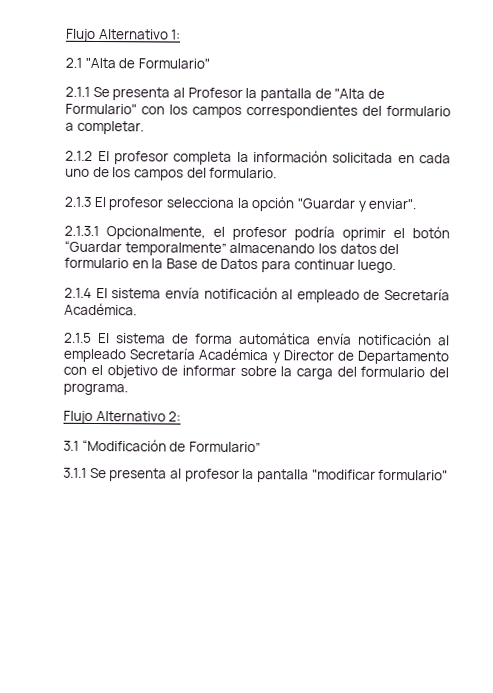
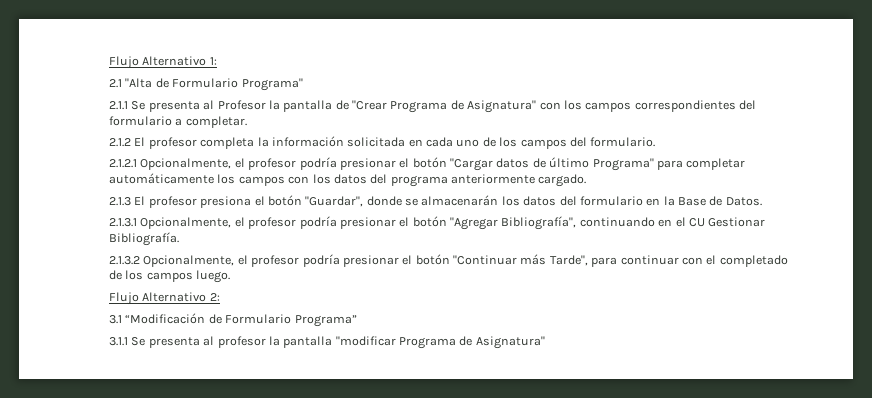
[138,58,211,69] Formulario" -> [172,78,303,91] Formulario Programa"
[334,88,385,99] [65,103,138,115] "Alta de Formulario" -> [352,100,537,113] "Crear Programa de Asignatura"
[64,196,417,212] [64,225,450,241] [64,240,316,256] 2.1.3 El profesor selecciona la opción "Guardar y enviar". // 2.1.3.1 Opcionalmente, el profesor podría oprimir el botón “Guardar temporalmente” almacenando -> [109,157,746,171] [109,173,587,187] [109,195,499,208] 2.1.2.1 Opcionalmente, el profesor podría presionar el botón "Cargar datos de último Programa" para completar automáticamente los campos con los datos del programa anteriormente cargado. // 2.1.3 El profesor presiona el botón "Guardar", donde se almacenarán
[220,258,397,273] [64,286,451,303] [64,302,138,316] [64,331,450,346] [63,347,449,365] [63,364,450,380] [63,382,129,396] Datos para continuar luego. // 2.1.4 El sistema envía notificación al empleado de Secretaría Académica. // 2.1.5 El sistema de forma automática envía notificación al empleado Secretaría Académica y Director de Departamento con el objetivo de informar sobre la carga del formulario del programa. -> [725,197,762,206] [109,216,766,230] [109,232,180,246] [109,254,788,267] [109,270,231,283] Datos. // 2.1.3.1 Opcionalmente, el profesor podría presionar el botón "Agregar Bibliografía", continuando en el CU Gestionar Bibliografía. // 2.1.3.2 Opcionalmente, el profesor podría presionar el botón "Continuar más Tarde", para continuar con el completado de los campos luego.
[189,441,262,453] Formulario” -> [225,314,357,327] Formulario Programa”
[378,469,449,481] formulario" -> [399,336,545,349] Programa de Asignatura"

